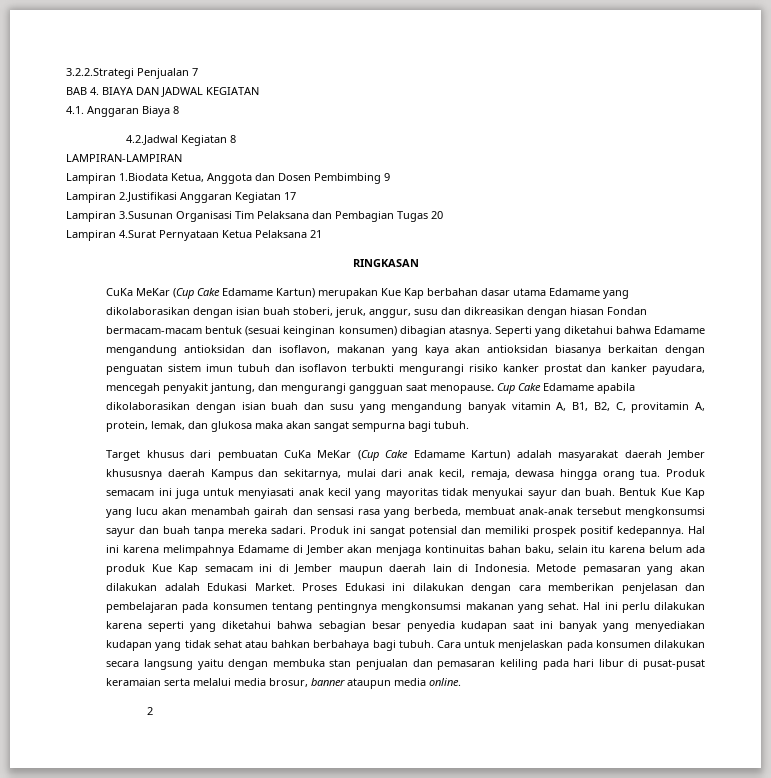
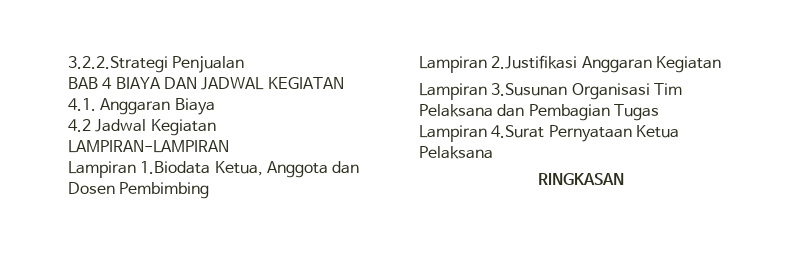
[192,68,198,76] 7 -> (245, 64) none
[90,87,99,95] 4. -> [102,77,113,89] 4
[173,106,179,114] [126,135,237,146] 8 // 4.2.Jadwal Kegiatan 8 -> [68,119,216,136] // 4.2 Jadwal Kegiatan
[384,173,390,181] 9 -> (210, 190) none
[284,192,296,200] 17 -> (721, 64) none
[431,211,443,219] 20 -> (659, 112) none
[310,230,322,238] 21 -> (493, 152) none
[106,288,630,299] [106,307,648,318] [106,326,705,337] [106,345,706,356] [106,364,706,375] [106,383,636,394] [106,402,705,413] [106,421,470,432] [106,450,705,461] [106,469,705,480] [106,488,705,499] [106,507,705,518] [106,526,705,537] [106,545,705,556] [106,564,705,575] [106,583,705,594] [106,602,706,613] [106,621,705,632] [106,640,705,651] [106,659,705,670] [106,678,462,689] [146,707,153,715] // CuKa MeKar (Cup Cake Edamame Kartun) merupakan Kue Kap berbahan dasar utama Edamame yang dikolaborasikan dengan isian buah stoberi, jeruk, anggur, susu dan dikreasikan dengan hiasan Fondan bermacam-macam bentuk (sesuai keinginan konsumen) dibagian atasnya. Seperti yang diketahui bahwa Edamame mengandung antioksidan dan isoflavon, makanan yang kaya akan antioksidan biasanya berkaitan dengan penguatan sistem imun tubuh dan isoflavon terbukti mengurangi risiko kanker prostat dan kanker payudara, mencegah penyakit jantung, dan mengurangi gangguan saat menopause. Cup Cake Edamame apabila dikolaborasikan dengan isian buah dan susu yang mengandung banyak vitamin A, B1, B2, C, provitamin A, protein, lemak, dan glukosa maka akan sangat sempurna bagi tubuh. // Target khusus dari pembuatan CuKa MeKar (Cup Cake Edamame Kartun) adalah masyarakat daerah Jember khususnya daerah Kampus dan sekitarnya, mulai dari anak kecil, remaja, dewasa hingga orang tua. Produk semacam ini juga untuk menyiasati anak kecil yang mayoritas tidak menyukai sayur dan buah. Bentuk Kue Kap yang lucu akan menambah gairah dan sensasi rasa yang berbeda, membuat anak-anak tersebut mengkonsumsi sayur dan buah tanpa mereka sadari. Produk ini sangat potensial dan memiliki prospek positif kedepannya. Hal ini karena melimpahnya Edamame di Jember akan menjaga kontinuitas bahan baku, selain itu karena belum ada produk Kue Kap semacam ini di Jember maupun daerah lain di Indonesia. Metode pemasaran yang akan dilakukan adalah Edukasi Market. Proses Edukasi ini dilakukan dengan cara memberikan penjelasan dan pembelajaran pada konsumen tentang pentingnya mengkonsumsi makanan yang sehat. Hal ini perlu dilakukan karena seperti yang diketahui bahwa sebagian besar penyedia kudapan saat ini banyak yang menyediakan kudapan yang tidak sehat atau bahkan berbahaya bagi tubuh. Cara untuk menjelaskan pada konsumen dilakukan secara langsung yaitu dengan membuka stan penjualan dan pemasaran keliling pada hari libur di pusat-pusat keramaian serta melalui media brosur, banner ataupun media online. // 2 -> (624, 179) none

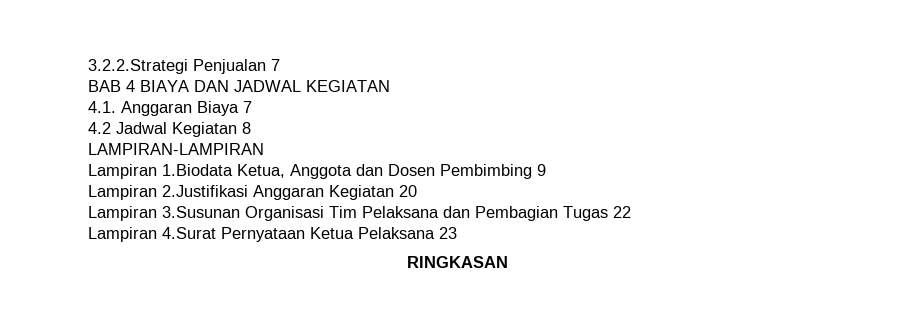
(245, 64) none -> [271,59,280,71] 7
(215, 106) none -> [243,101,252,113] 7
(216, 127) none -> [242,122,251,134] 8
(210, 190) none -> [537,164,546,176] 9
(721, 64) none -> [399,185,417,197] 20
(659, 112) none -> [613,206,631,218] 22
(493, 152) none -> [439,227,457,239] 23

